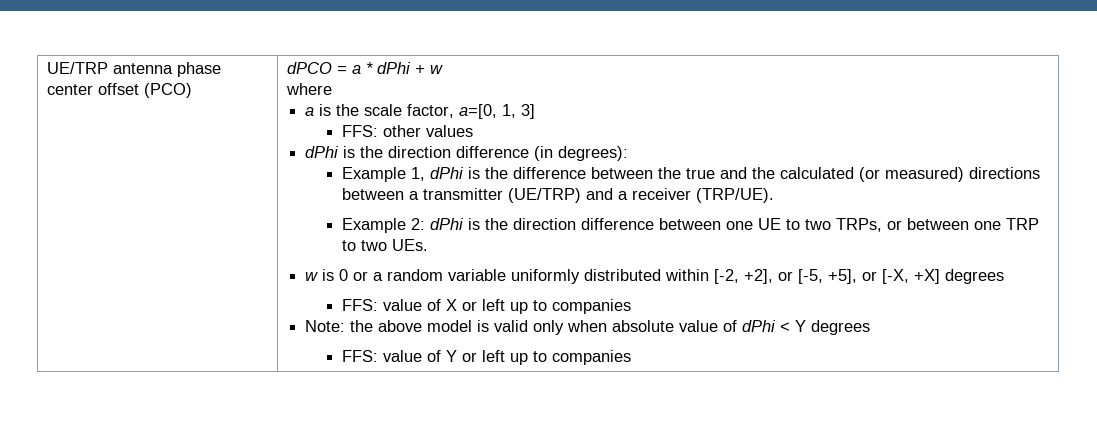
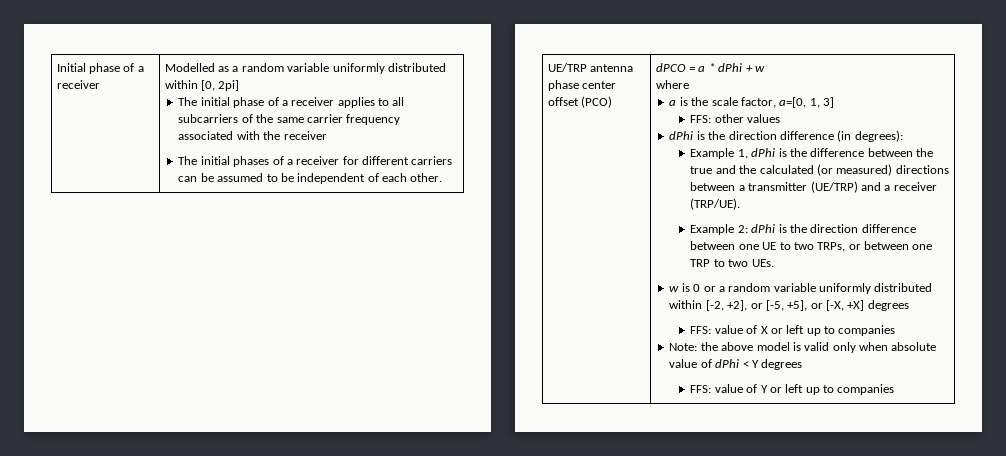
(47, 68) none -> [56,63,144,74] [56,80,100,89] [164,63,446,74] [164,80,240,91] [178,97,405,108] [178,114,401,125] [178,131,327,140] [178,156,453,167] [178,173,443,184] Initial phase of a receiver | Modelled as a random variable uniformly distributed within [0, 2pi] // The initial phase of a receiver applies to all subcarriers of the same carrier frequency associated with the receiver // The initial phases of a receiver for different carriers can be assumed to be independent of each other. //

